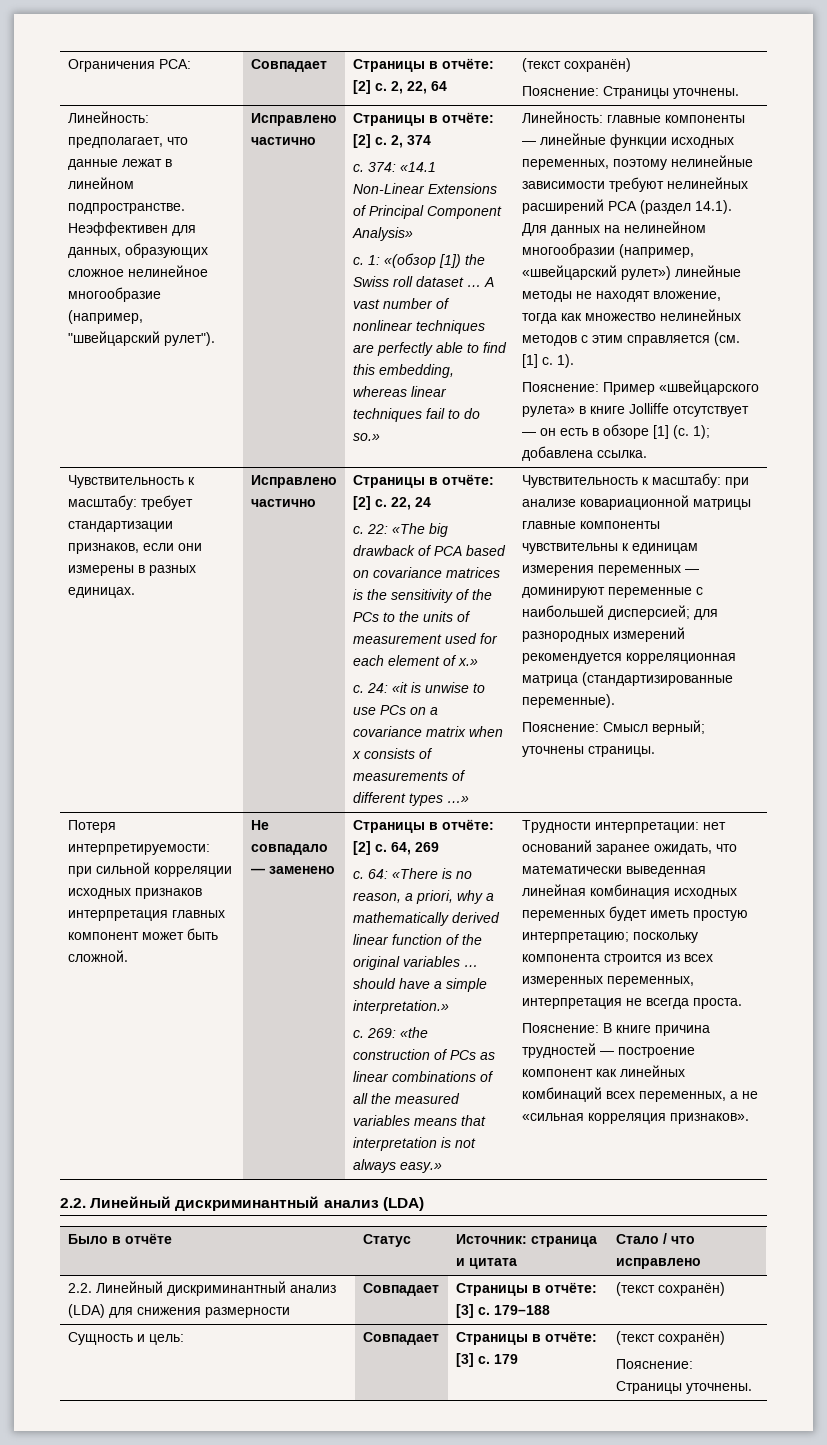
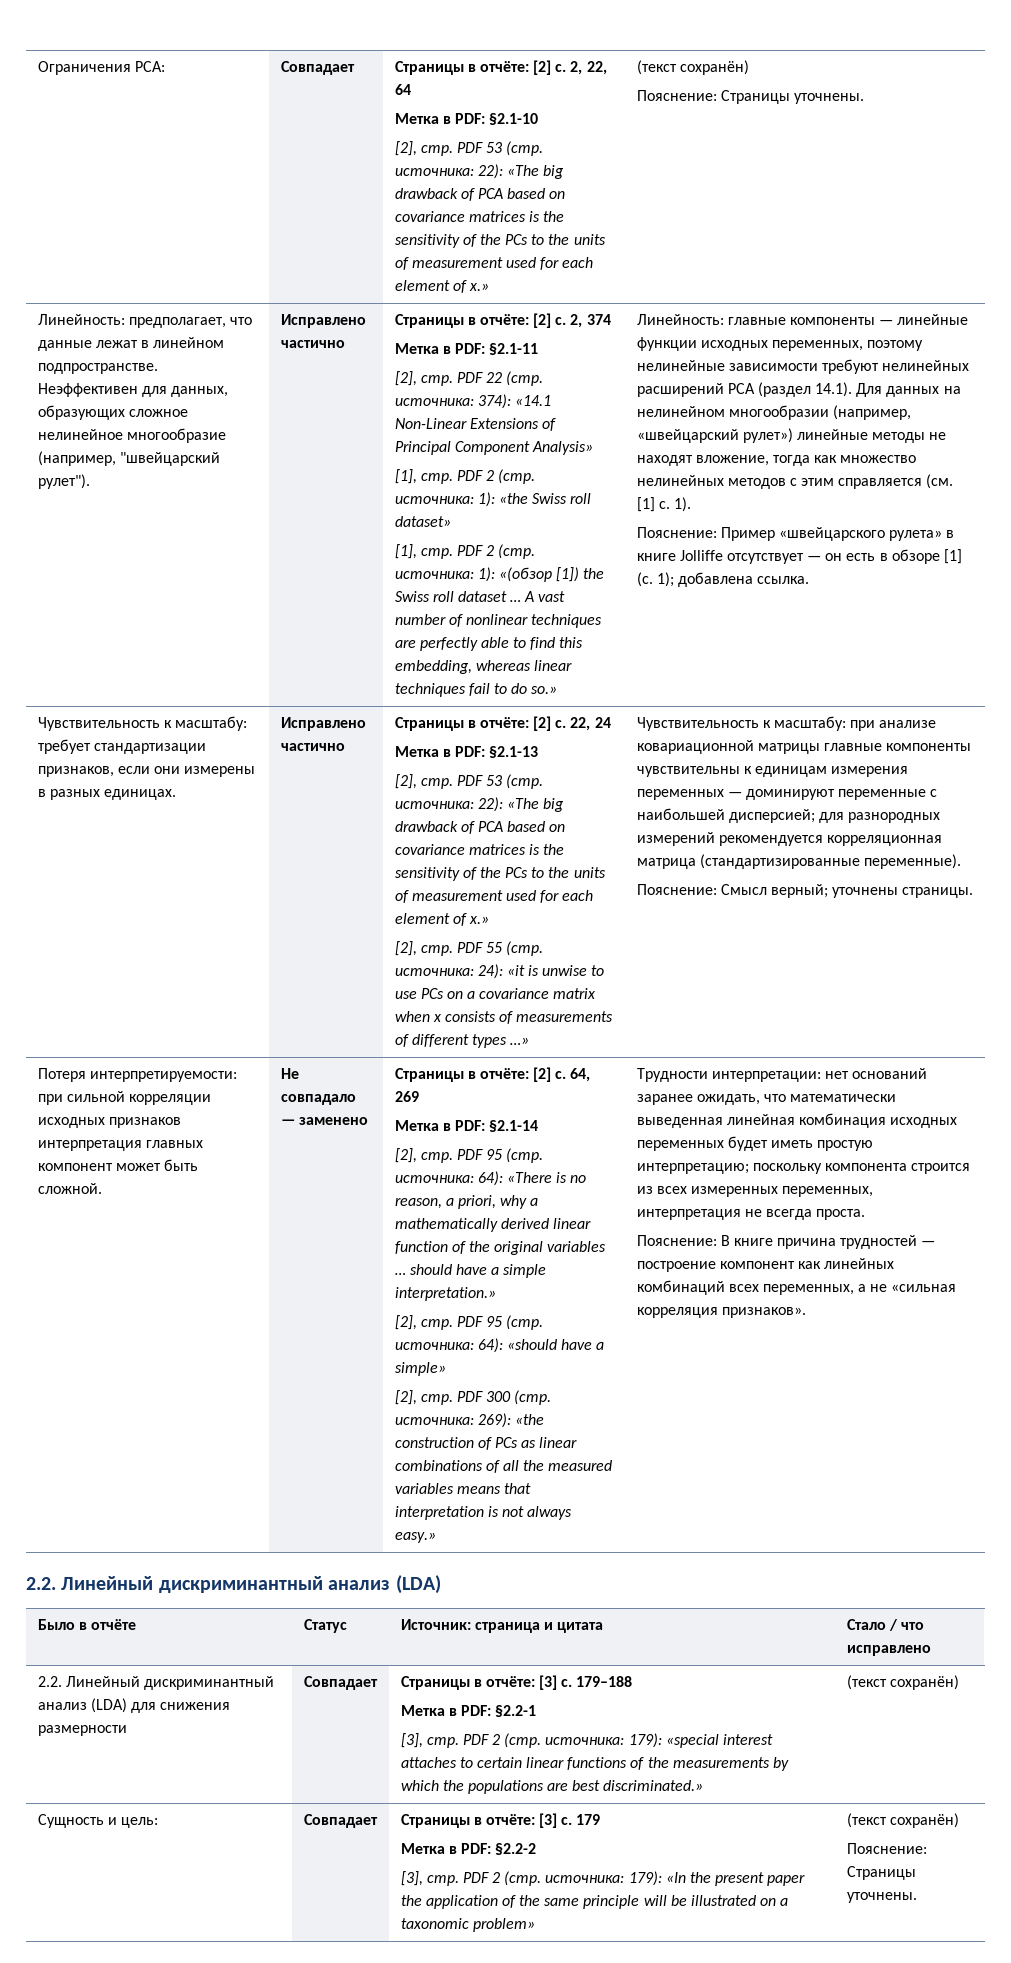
(447, 86) none -> [394,113,539,125] [394,141,544,156] [394,164,565,179] [394,188,566,201] [394,211,565,222] [394,234,606,248] [394,257,594,270] [394,280,489,293] // Метка в PDF: §2.1-10 // [2], стр. PDF 53 (стр. источника: 22): «The big drawback of PCA based on covariance matrices is the sensitivity of the PCs to the units of measurement used for each element of x.»
[352,162,396,172] с. 374: -> [394,343,539,355] [394,371,544,386] [394,394,511,409] Метка в PDF: §2.1-11 // [2], стр. PDF 22 (стр. источника: 374):
[352,255,380,265] с. 1: -> [394,469,536,484] [394,492,592,507] [394,516,451,527] [394,544,536,559] [394,567,495,582] [1], стр. PDF 2 (стр. источника: 1): «the Swiss roll dataset» // [1], стр. PDF 2 (стр. источника: 1):
[352,524,388,534] с. 22: -> [394,746,539,758] [394,774,544,789] [394,797,503,812] Метка в PDF: §2.1-13 // [2], стр. PDF 53 (стр. источника: 22):
[352,683,388,693] с. 24: -> [394,941,544,956] [394,964,503,979] [2], стр. PDF 55 (стр. источника: 24):
[352,869,388,879] с. 64: -> [394,1120,539,1132] [394,1148,544,1163] [394,1171,503,1186] Метка в PDF: §2.1-14 // [2], стр. PDF 95 (стр. источника: 64):
[352,1028,396,1038] с. 269: -> [394,1315,544,1330] [394,1338,605,1353] [394,1362,446,1376] [394,1390,552,1405] [394,1413,511,1428] [2], стр. PDF 95 (стр. источника: 64): «should have a simple» // [2], стр. PDF 300 (стр. источника: 269):
(550, 1310) none -> [400,1705,537,1717] [400,1733,774,1748] [400,1757,790,1771] [400,1780,704,1794] // Метка в PDF: §2.2-1 // [3], стр. PDF 2 (стр. источника: 179): «special interest attaches to certain linear functions of the measurements by which the populations are best discriminated.»
(518, 1359) none -> [400,1843,537,1855] [400,1871,806,1886] [400,1895,789,1909] [400,1918,535,1932] // Метка в PDF: §2.2-2 // [3], стр. PDF 2 (стр. источника: 179): «In the present paper the application of the same principle will be illustrated on a taxonomic problem»

